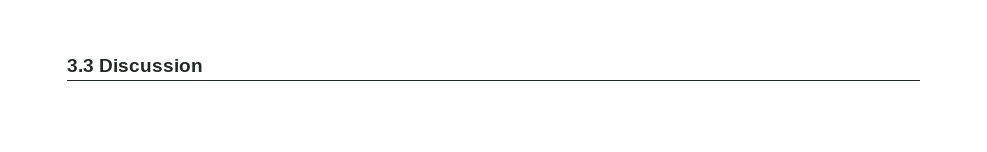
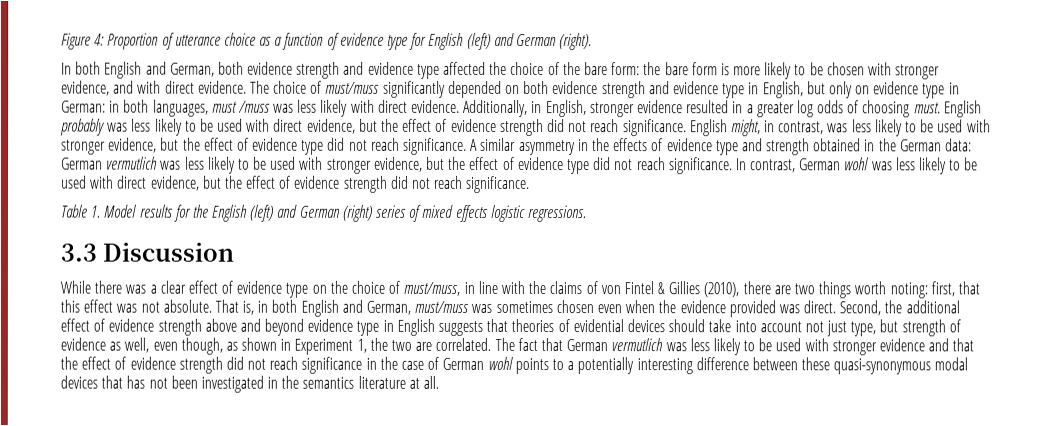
[67,59,204,72] 3.3 Discussion -> [61,32,593,51] [61,61,941,80] [61,80,960,99] [61,99,982,118] [60,118,991,137] [61,137,972,156] [61,156,979,175] [61,175,531,194] [60,204,587,223] [60,242,235,262] [60,280,980,299] [60,299,960,318] [60,318,961,337] [60,337,975,356] [60,356,969,375] [60,375,440,393] Figure 4: Proportion of utterance choice as a function of evidence type for English (left) and German (right). // In both English and German, both evidence strength and evidence type affected the choice of the bare form: the bare form is more likely to be chosen with stronger evidence, and with direct evidence. The choice of must/muss significantly depended on both evidence strength and evidence type in English, but only on evidence type in German: in both languages, must /muss was less likely with direct evidence. Additionally, in English, stronger evidence resulted in a greater log odds of choosing must. English probably was less likely to be used with direct evidence, but the effect of evidence strength did not reach significance. English might, in contrast, was less likely to be used with stronger evidence, but the effect of evidence type did not reach significance. A similar asymmetry in the effects of evidence type and strength obtained in the German data: German vermutlich was less likely to be used with stronger evidence, but the effect of evidence type did not reach significance. In contrast, German wohl was less likely to be used with direct evidence, but the effect of evidence strength did not reach significance. // Table 1. Model results for the English (left) and German (right) series of mixed effects logistic regressions. // 3.3 Discussion // While there was a clear effect of evidence type on the choice of must/muss, in line with the claims of von Fintel & Gillies (2010), there are two things worth noting: first, that this effect was not absolute. That is, in both English and German, must/muss was sometimes chosen even when the evidence provided was direct. Second, the additional effect of evidence strength above and beyond evidence type in English suggests that theories of evidential devices should take into account not just type, but strength of evidence as well, even though, as shown in Experiment 1, the two are correlated. The fact that German vermutlich was less likely to be used with stronger evidence and that the effect of evidence strength did not reach significance in the case of German wohl points to a potentially interesting difference between these quasi-synonymous modal devices that has not been investigated in the semantics literature at all.

